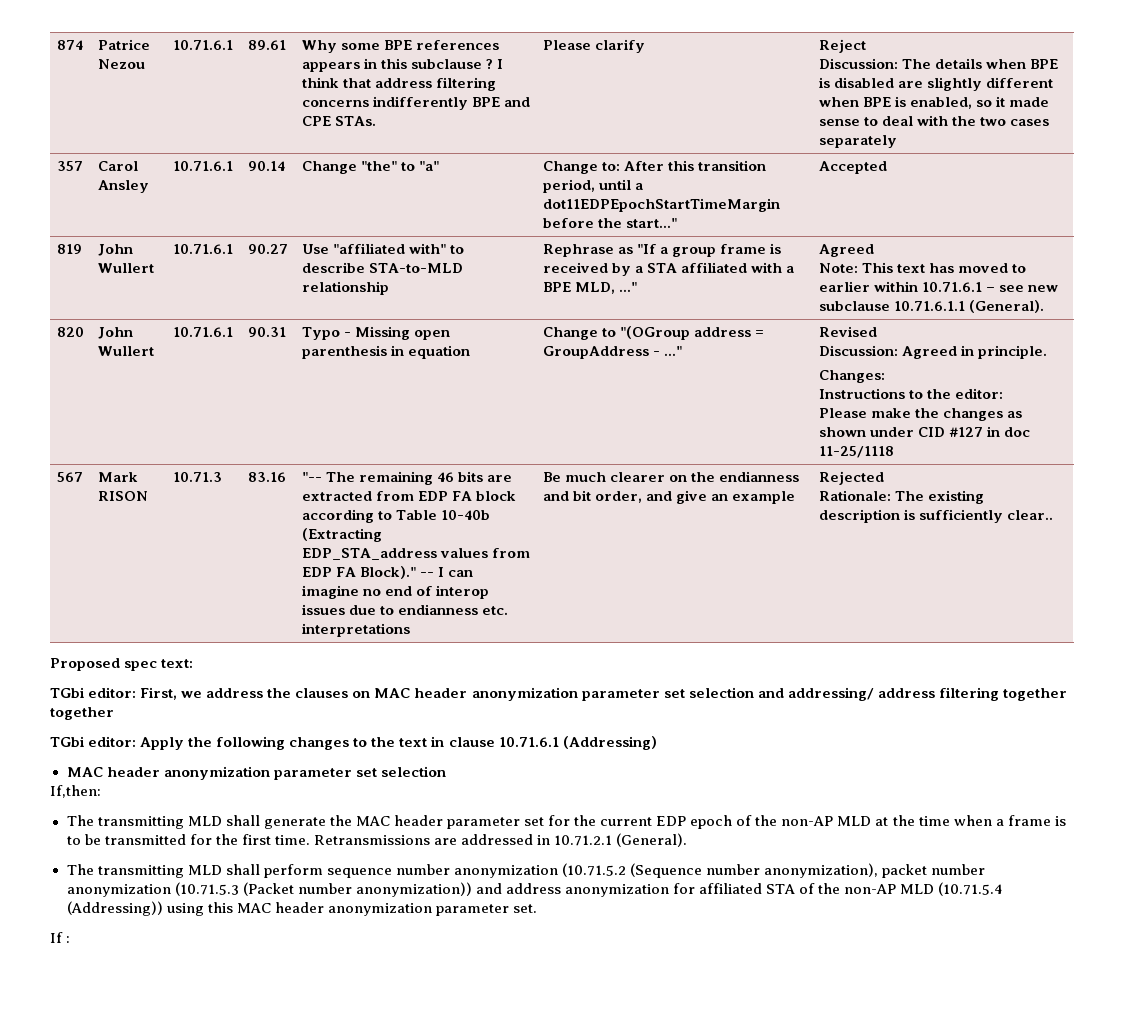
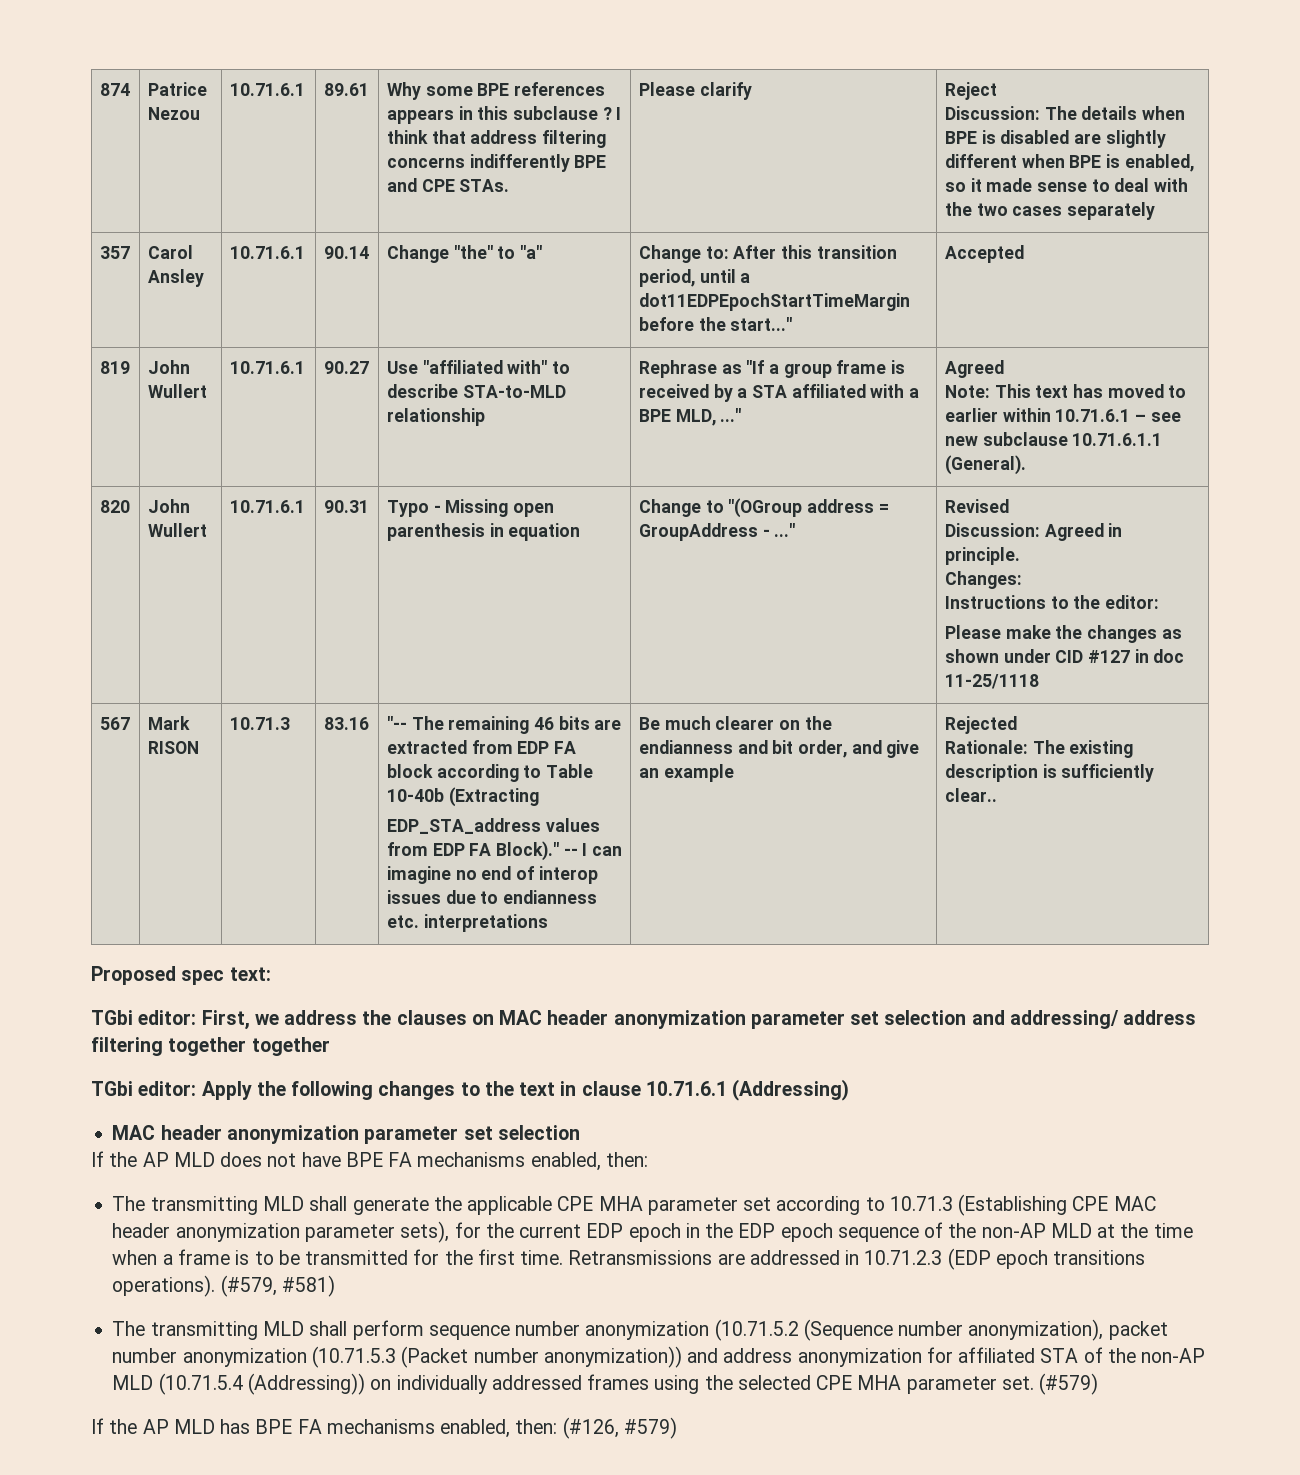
[50,785,101,798] If,then: -> [91,1151,648,1171] If the AP MLD does not have BPE FA mechanisms enabled, then:
[355,815,544,829] MAC header parameter set -> [467,1194,1156,1216] [112,1221,450,1243] applicable CPE MHA parameter set according to 10.71.3 (Establishing CPE MAC header anonymization parameter sets),
(733, 822) none -> [685,1223,919,1242] in the EDP epoch sequence
[554,833,688,847] 10.71.2.1 (General). -> [864,1248,1146,1270] [112,1275,335,1297] 10.71.2.3 (EDP epoch transitions operations). (#579, #581)
[166,902,432,916] using this MAC header anonymization -> [370,1374,902,1394] on individually addressed frames using the selected CPE MHA
[50,932,71,943] // If : -> [1039,1373,1099,1395] [91,1417,677,1439] (#579) // If the AP MLD has BPE FA mechanisms enabled, then: (#126, #579)

